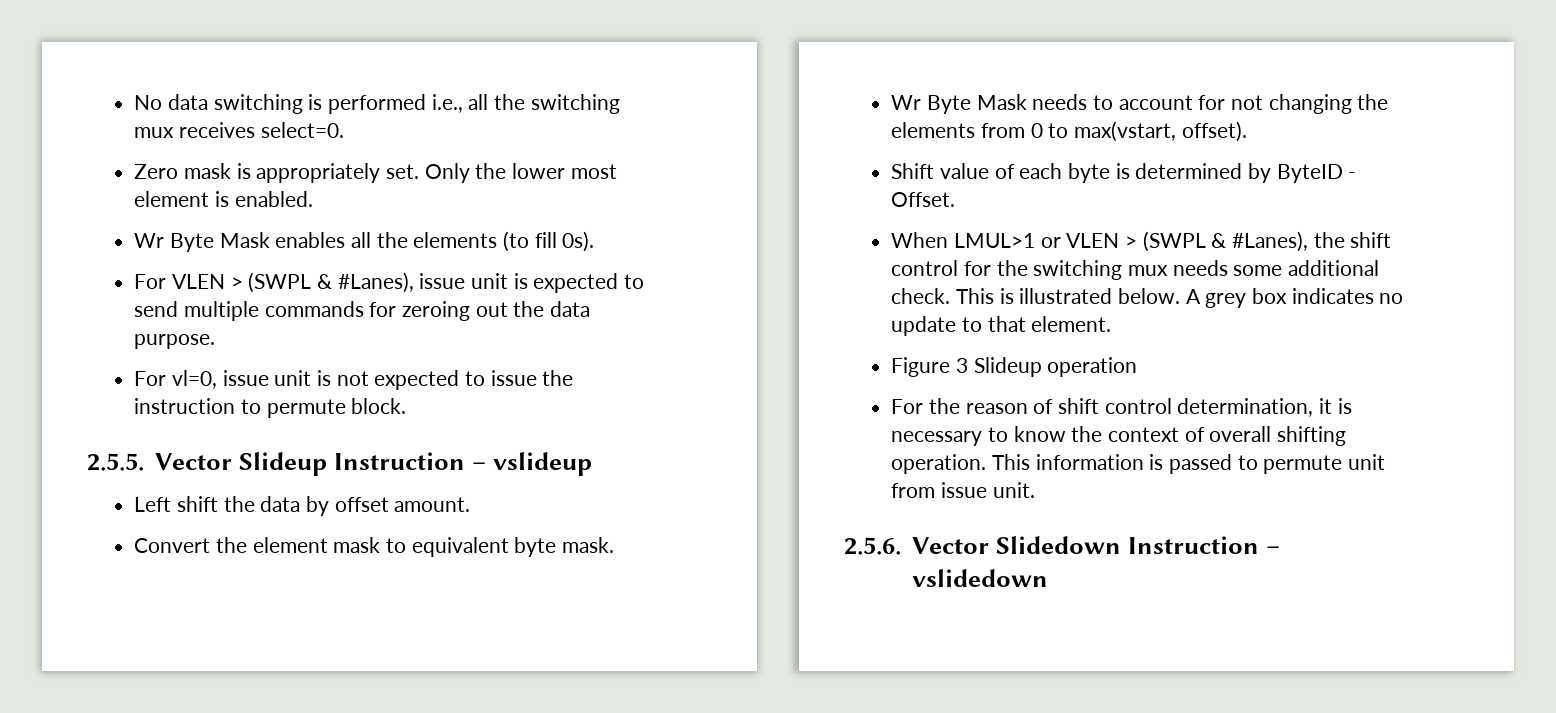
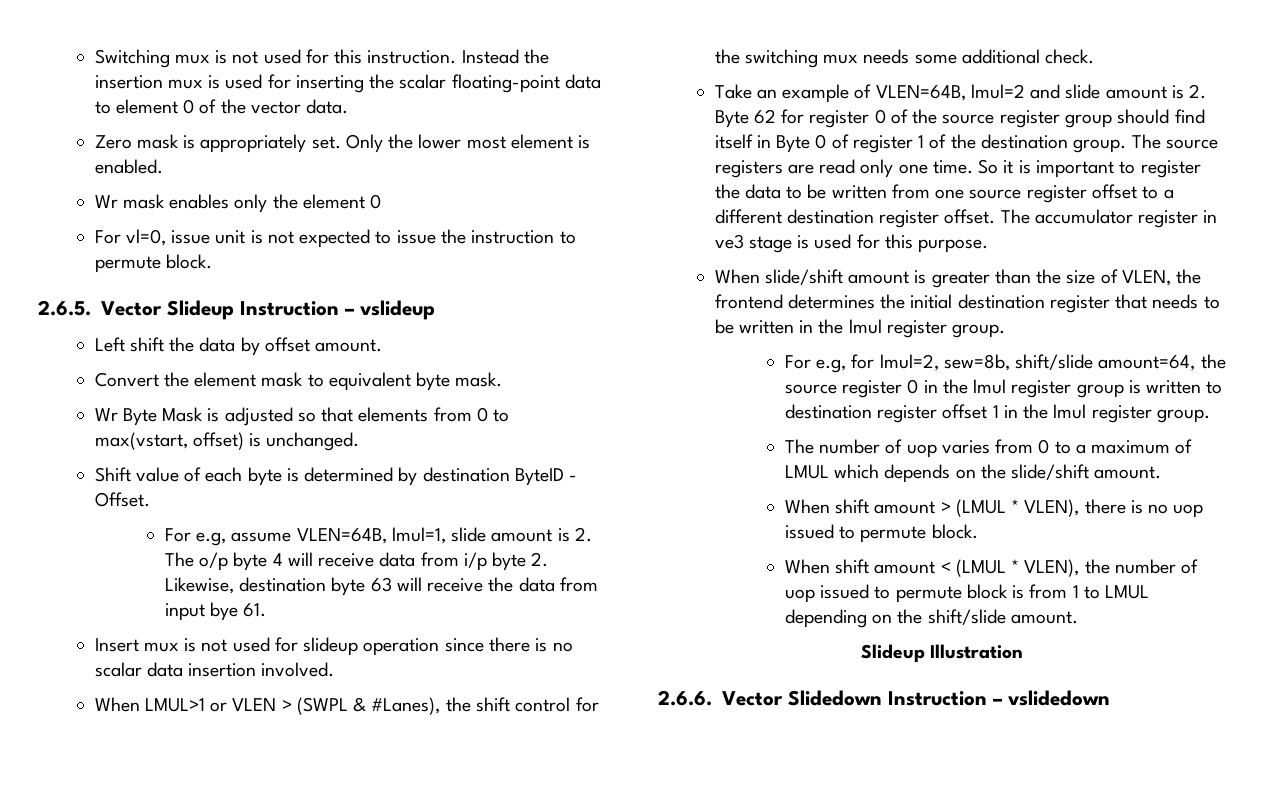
[134,94,620,114] [134,122,344,138] No data switching is performed i.e., all the switching mux receives select=0. -> [94,49,549,68] [94,74,601,93] [94,99,349,114] Switching mux is not used for this instruction. Instead the insertion mux is used for inserting the scalar floating-point data to element 0 of the vector data.
[169,231,595,252] [134,272,644,293] [134,301,590,321] [134,334,216,349] Byte Mask enables all the elements (to fill 0s). // For VLEN > (SWPL & #Lanes), issue unit is expected to send multiple commands for zeroing out the data purpose. -> [122,194,382,213] mask enables only the element 0
[87,453,144,471] 2.5.5. -> [38,300,91,316] 2.6.5.
[1032,94,1389,114] needs to account for not changing the -> [207,407,354,426] is adjusted so that
[1181,121,1247,142] offset). -> [192,432,360,451] offset) is unchanged.
(1271, 173) none -> [422,467,510,482] destination
(956, 199) none -> [164,527,592,546] [164,552,549,571] [164,577,598,596] [164,602,267,621] [94,637,573,656] [94,662,335,677] // For e.g, assume VLEN=64B, lmul=1, slide amount is 2. The o/p byte 4 will receive data from i/p byte 2. Likewise, destination byte 63 will receive the data from input bye 61. // Insert mux is not used for slideup operation since there is no scalar data insertion involved.
[955,288,1404,308] [891,316,1112,336] [891,357,1138,377] [891,398,1352,417] [891,426,1346,446] [891,454,1385,474] [891,482,1035,498] [844,537,901,555] This is illustrated below. A grey box indicates no update to that element. // Figure 3 Slideup operation // For the reason of shift control determination, it is necessary to know the context of overall shifting operation. This information is passed to permute unit from issue unit. // 2.5.6. -> [714,84,1207,103] [714,109,1205,128] [714,134,1218,153] [714,159,1201,178] [714,184,1174,203] [714,209,1218,228] [714,234,989,253] [714,269,1202,288] [714,294,1220,313] [714,319,1006,338] [784,354,1226,373] [784,379,1223,398] [784,404,1210,423] [784,439,1193,458] [784,464,1162,483] [784,499,1204,518] [784,524,978,543] [784,559,1199,577] [784,584,1150,603] [784,609,1078,628] [860,644,1024,663] [658,690,712,706] // Take an example of VLEN=64B, lmul=2 and slide amount is 2. Byte 62 for register 0 of the source register group should find itself in Byte 0 of register 1 of the destination group. The source registers are read only one time. So it is important to register the data to be written from one source register offset to a different destination register offset. The accumulator register in ve3 stage is used for this purpose. // When slide/shift amount is greater than the size of VLEN, the frontend determines the initial destination register that needs to be written in the lmul register group. // For e.g, for lmul=2, sew=8b, shift/slide amount=64, the source register 0 in the lmul register group is written to destination register offset 1 in the lmul register group. // The number of uop varies from 0 to a maximum of LMUL which depends on the slide/shift amount. // When shift amount > (LMUL * VLEN), there is no uop issued to permute block. // When shift amount < (LMUL * VLEN), the number of uop issued to permute block is from 1 to LMUL depending on the shift/slide amount. // Slideup Illustration // 2.6.6.

